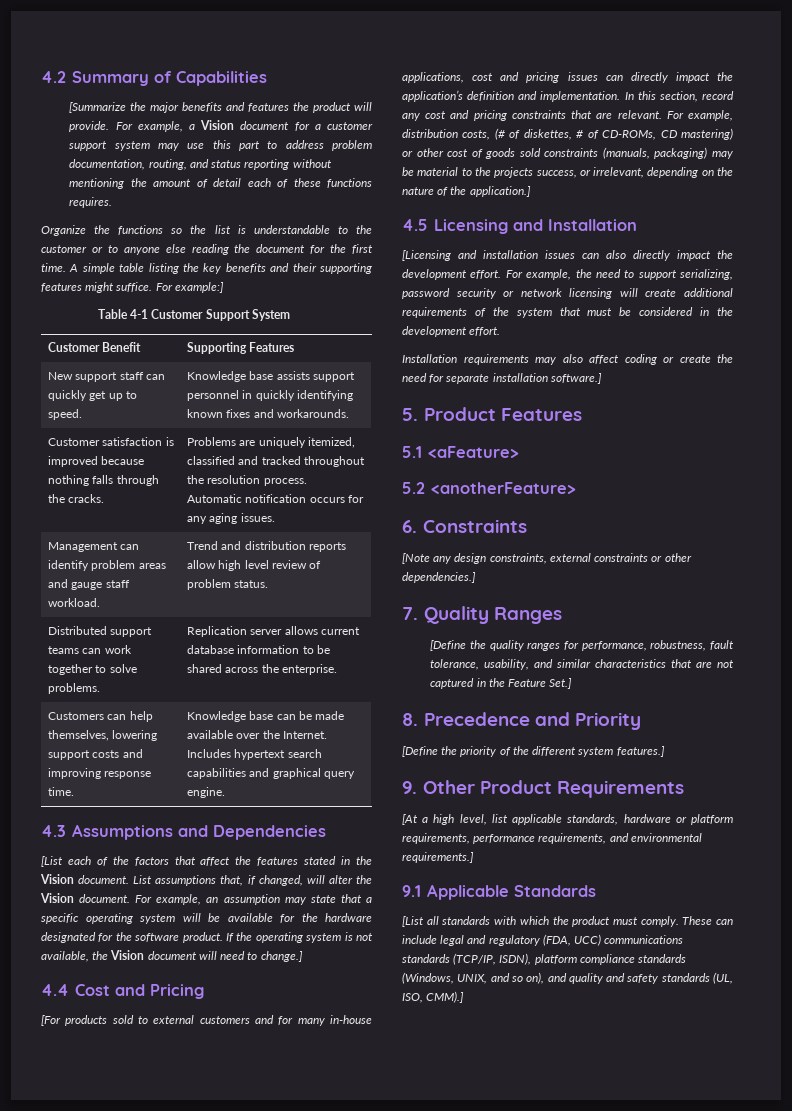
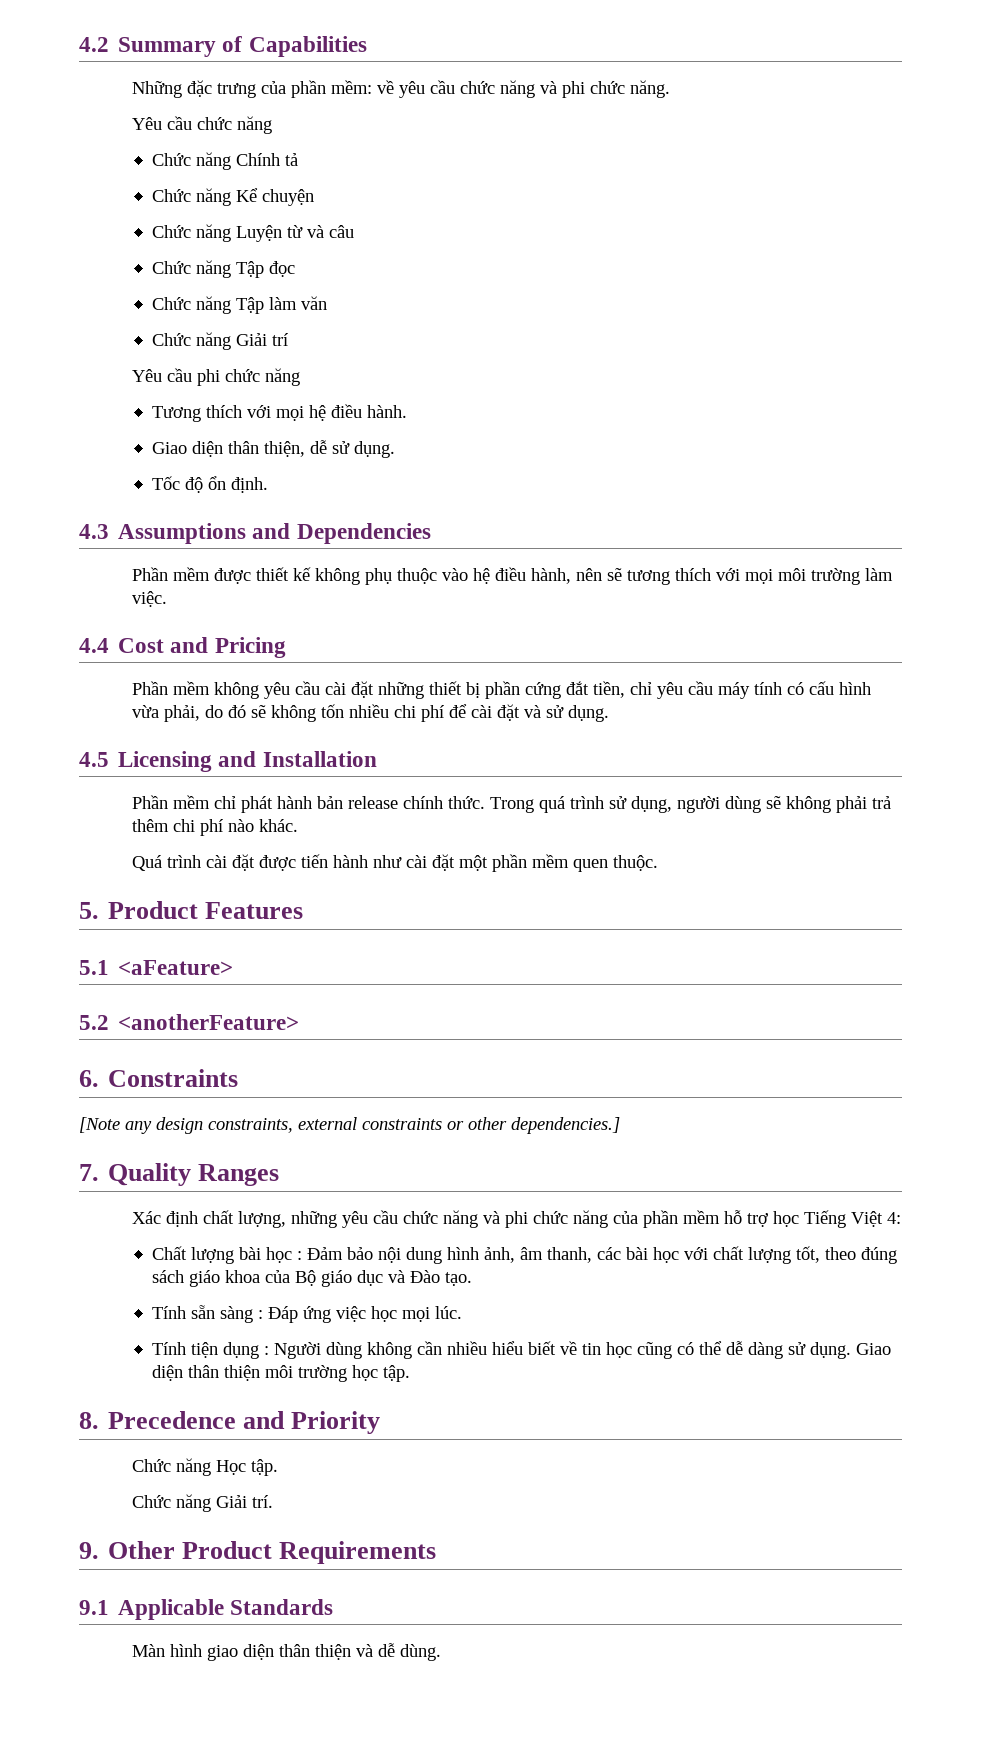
[69,102,372,113] [69,120,373,132] [69,140,372,151] [69,159,332,170] [69,178,372,189] [69,197,113,208] [41,225,372,236] [41,244,373,255] [41,263,372,274] [41,282,224,293] [97,309,290,321] [48,342,142,352] [187,342,295,354] [48,372,165,382] [48,390,137,401] [48,409,83,420] [187,371,355,382] [187,390,353,401] [187,409,349,418] [48,437,174,446] [48,456,145,467] [48,475,159,486] [48,494,105,503] [187,437,355,448] [187,456,365,467] [187,475,307,486] [187,494,364,503] [187,513,275,524] [48,542,140,552] [48,560,166,571] [48,579,130,590] [48,598,101,607] [187,541,346,552] [187,560,322,571] [187,579,269,590] [48,626,153,637] [48,645,132,654] [48,664,137,675] [48,683,101,694] [187,626,360,637] [187,645,330,654] [187,664,337,675] [48,711,153,722] [48,730,158,741] [48,749,143,760] [48,768,152,779] [48,787,75,796] [187,711,345,722] [187,730,327,739] [187,749,322,760] [187,768,355,779] [187,787,226,798] [41,824,326,840] [41,856,372,867] [40,874,372,886] [40,893,372,905] [41,913,372,924] [41,932,373,943] [41,950,303,962] [41,984,204,999] [41,1015,372,1026] [402,72,733,83] [402,90,734,102] [402,110,733,121] [402,128,733,140] [402,147,733,159] [402,167,733,178] [402,186,531,197] [402,219,637,234] [402,250,733,261] [402,269,733,280] [402,288,733,299] [402,307,733,318] [402,326,501,337] [402,354,733,365] [402,373,602,384] [Summarize the major benefits and features the product will provide. For example, a Vision document for a customer support system may use this part to address problem documentation, routing, and status reporting without mentioning the amount of detail each of these functions requires. // Organize the functions so the list is understandable to the customer or to anyone else reading the document for the first time. A simple table listing the key benefits and their supporting features might suffice. For example:] // Table 4-1 Customer Support System // Customer Benefit | Supporting Features // New support staff can quickly get up to speed. | Knowledge base assists support personnel in quickly identifying known fixes and workarounds. // Customer satisfaction is improved because nothing falls through the cracks. | Problems are uniquely itemized, classified and tracked throughout the resolution process. Automatic notification occurs for any aging issues. // Management can identify problem areas and gauge staff workload. | Trend and distribution reports allow high level review of problem status. // Distributed support teams can work together to solve problems. | Replication server allows current database information to be shared across the enterprise. // Customers can help themselves, lowering support costs and improving response time. | Knowledge base can be made available over the Internet. Includes hypertext search capabilities and graphical query engine. // 4.3 Assumptions and Dependencies // [List each of the factors that affect the features stated in the Vision document. List assumptions that, if changed, will alter the Vision document. For example, an assumption may state that a specific operating system will be available for the hardware designated for the software product. If the operating system is not available, the Vision document will need to change.] // 4.4 Cost and Pricing // [For products sold to external customers and for many in-house applications, cost and pricing issues can directly impact the application’s definition and implementation. In this section, record any cost and pricing constraints that are relevant. For example, distribution costs, (# of diskettes, # of CD-ROMs, CD mastering) or other cost of goods sold constraints (manuals, packaging) may be material to the projects success, or irrelevant, depending on the nature of the application.] // 4.5 Licensing and Installation // [Licensing and installation issues can also directly impact the development effort. For example, the need to support serializing, password security or network licensing will create additional requirements of the system that must be considered in the development effort. // Installation requirements may also affect coding or create the need for separate installation software.] -> [131,80,670,98] [131,116,272,134] [152,152,299,170] [152,188,315,206] [152,224,355,242] [152,260,296,278] [152,296,328,314] [152,332,289,350] [131,368,300,386] [152,404,408,422] [152,440,396,458] [152,476,269,493] [79,523,431,544] [131,567,893,585] [131,591,167,607] [79,637,286,658] [131,681,871,699] [131,704,609,722] [79,751,377,772] [131,795,891,813] [131,819,298,836] [131,854,658,872] Những đặc trưng của phần mềm: về yêu cầu chức năng và phi chức năng. // Yêu cầu chức năng // Chức năng Chính tả // Chức năng Kể chuyện // Chức năng Luyện từ và câu // Chức năng Tập đọc // Chức năng Tập làm văn // Chức năng Giải trí // Yêu cầu phi chức năng // Tương thích với mọi hệ điều hành. // Giao diện thân thiện, dễ sử dụng. // Tốc độ ổn định. // 4.3 Assumptions and Dependencies // Phần mềm được thiết kế không phụ thuộc vào hệ điều hành, nên sẽ tương thích với mọi môi trường làm việc. // 4.4 Cost and Pricing // Phần mềm không yêu cầu cài đặt những thiết bị phần cứng đắt tiền, chỉ yêu cầu máy tính có cấu hình vừa phải, do đó sẽ không tốn nhiều chi phí để cài đặt và sử dụng. // 4.5 Licensing and Installation // Phần mềm chỉ phát hành bản release chính thức. Trong quá trình sử dụng, người dùng sẽ không phải trả thêm chi phí nào khác. // Quá trình cài đặt được tiến hành như cài đặt một phần mềm quen thuộc.
[430,640,734,651] [430,659,734,670] [430,678,573,689] [402,712,642,730] [402,746,665,757] [402,780,685,798] [402,814,733,825] [402,833,702,844] [402,852,474,863] [402,884,596,900] [402,916,733,927] [402,934,684,946] [402,953,687,965] [402,972,733,984] [402,991,465,1003] [Define the quality ranges for performance, robustness, fault tolerance, usability, and similar characteristics that are not captured in the Feature Set.] // 8. Precedence and Priority // [Define the priority of the different system features.] // 9. Other Product Requirements // [At a high level, list applicable standards, hardware or platform requirements, performance requirements, and environmental requirements.] // 9.1 Applicable Standards // [List all standards with which the product must comply. These can include legal and regulatory (FDA, UCC) communications standards (TCP/IP, ISDN), platform compliance standards (Windows, UNIX, and so on), and quality and safety standards (UL, ISO, CMM).] -> [131,1210,901,1228] [152,1246,898,1264] [152,1270,473,1287] [152,1305,463,1323] [152,1341,892,1359] [152,1365,411,1382] [79,1411,381,1434] [131,1458,278,1476] [131,1494,273,1512] [79,1541,437,1564] [79,1599,334,1620] [131,1643,441,1661] Xác định chất lượng, những yêu cầu chức năng và phi chức năng của phần mềm hỗ trợ học Tiếng Việt 4: // Chất lượng bài học : Đảm bảo nội dung hình ảnh, âm thanh, các bài học với chất lượng tốt, theo đúng sách giáo khoa của Bộ giáo dục và Đào tạo. // Tính sẵn sàng : Đáp ứng việc học mọi lúc. // Tính tiện dụng : Người dùng không cần nhiều hiểu biết về tin học cũng có thể dễ dàng sử dụng. Giao diện thân thiện môi trường học tập. // 8. Precedence and Priority // Chức năng Học tập. // Chức năng Giải trí. // 9. Other Product Requirements // 9.1 Applicable Standards // Màn hình giao diện thân thiện và dễ dùng.

